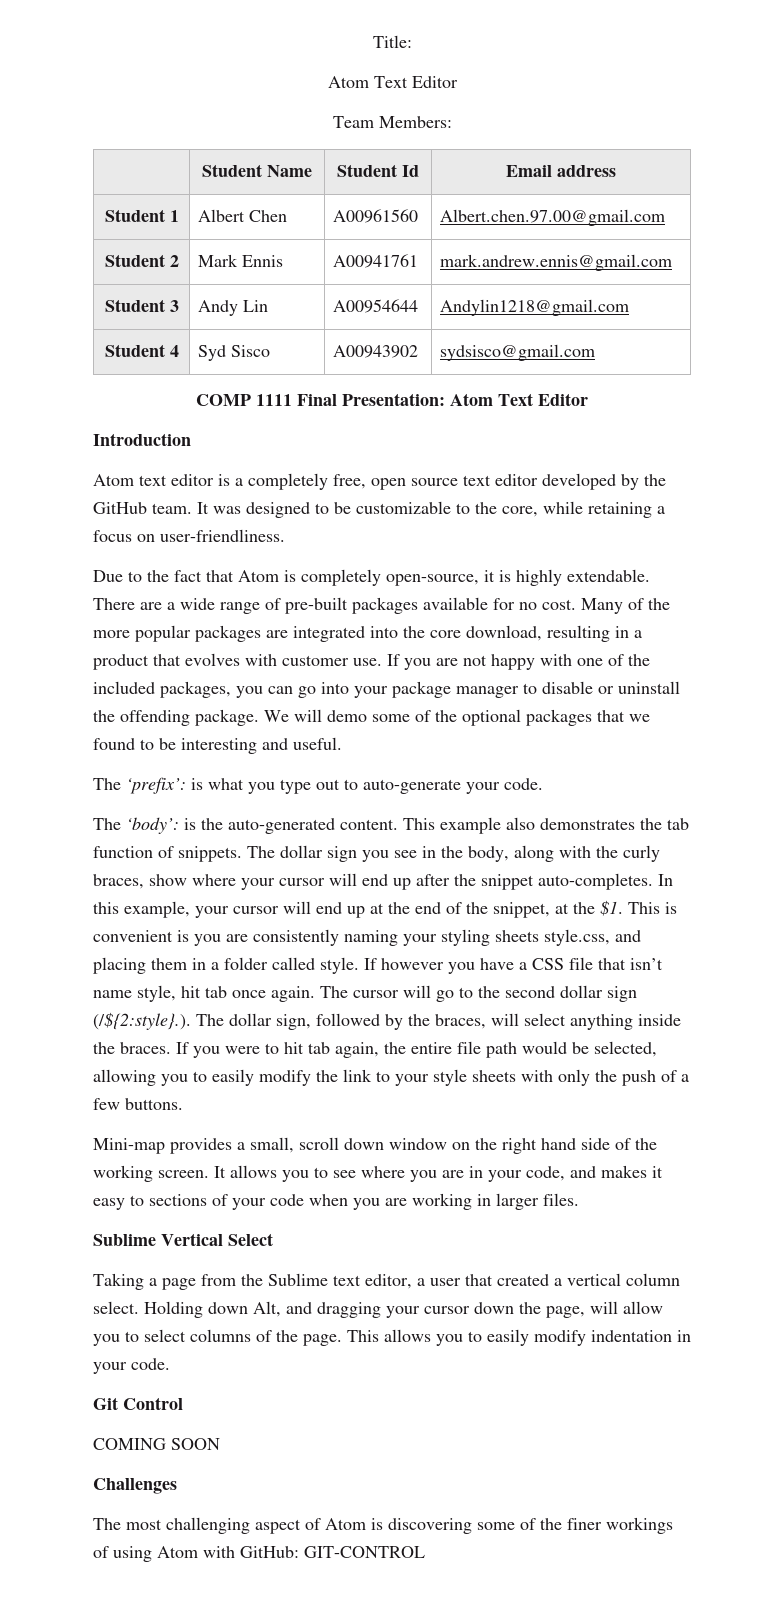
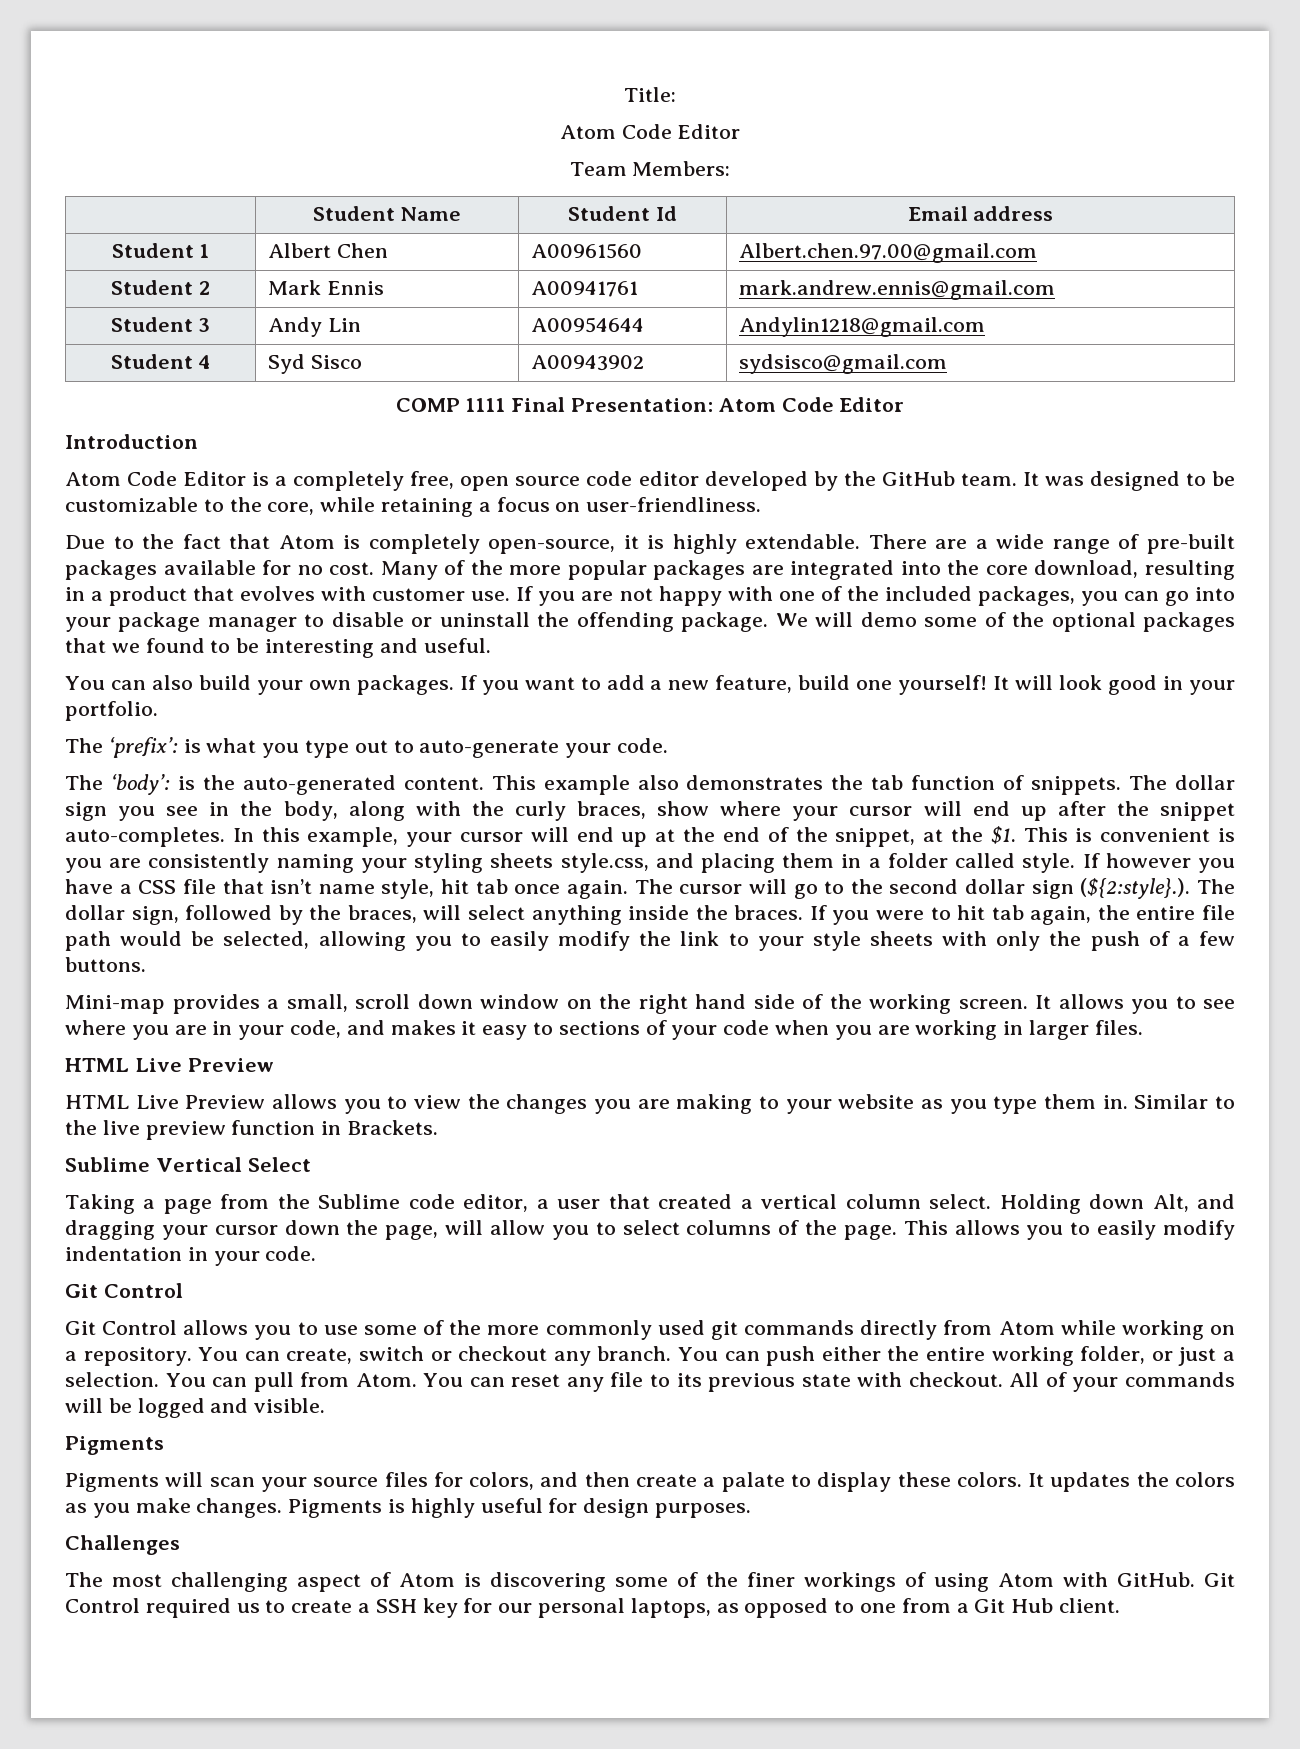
[373,76,408,88] Text -> [621,124,672,139] Code
[498,393,533,406] Text -> [781,397,834,412] Code
[139,474,214,486] text editor -> [127,471,247,486] Code Editor
[463,475,491,486] text -> [586,471,633,486] code
(342, 743) none -> [65,675,1235,695] [65,701,158,721] // You can also build your own packages. If you want to add a new feature, build one yourself! It will look good in your portfolio.
[93,1012,191,1030] (/${2:style}.). -> [1080,878,1191,899] (${2:style}.).
(579, 1199) none -> [65,1058,274,1072] [65,1094,1235,1114] [65,1120,439,1140] // HTML Live Preview // HTML Live Preview allows you to view the changes you are making to your website as you type them in. Similar to the live preview function in Brackets.
[333,1275,361,1286] text -> [408,1194,455,1209] code
[93,1438,220,1450] COMING SOON -> [65,1320,1235,1340] [65,1346,1236,1366] [65,1372,1236,1392] [65,1398,326,1418] [65,1436,164,1455] [65,1472,1235,1492] [65,1498,752,1518] Git Control allows you to use some of the more commonly used git commands directly from Atom while working on a repository. You can create, switch or checkout any branch. You can push either the entire working folder, or just a selection. You can pull from Atom. You can reset any file to its previous state with checkout. All of your commands will be logged and visible. // Pigments // Pigments will scan your source files for colors, and then create a palate to display these colors. It updates the colors as you make changes. Pigments is highly useful for design purposes.
[240,1546,425,1558] GitHub: GIT-CONTROL -> [1117,1572,1235,1587] [65,1598,1121,1618] GitHub. Git Control required us to create a SSH key for our personal laptops, as opposed to one from a Git Hub client.

